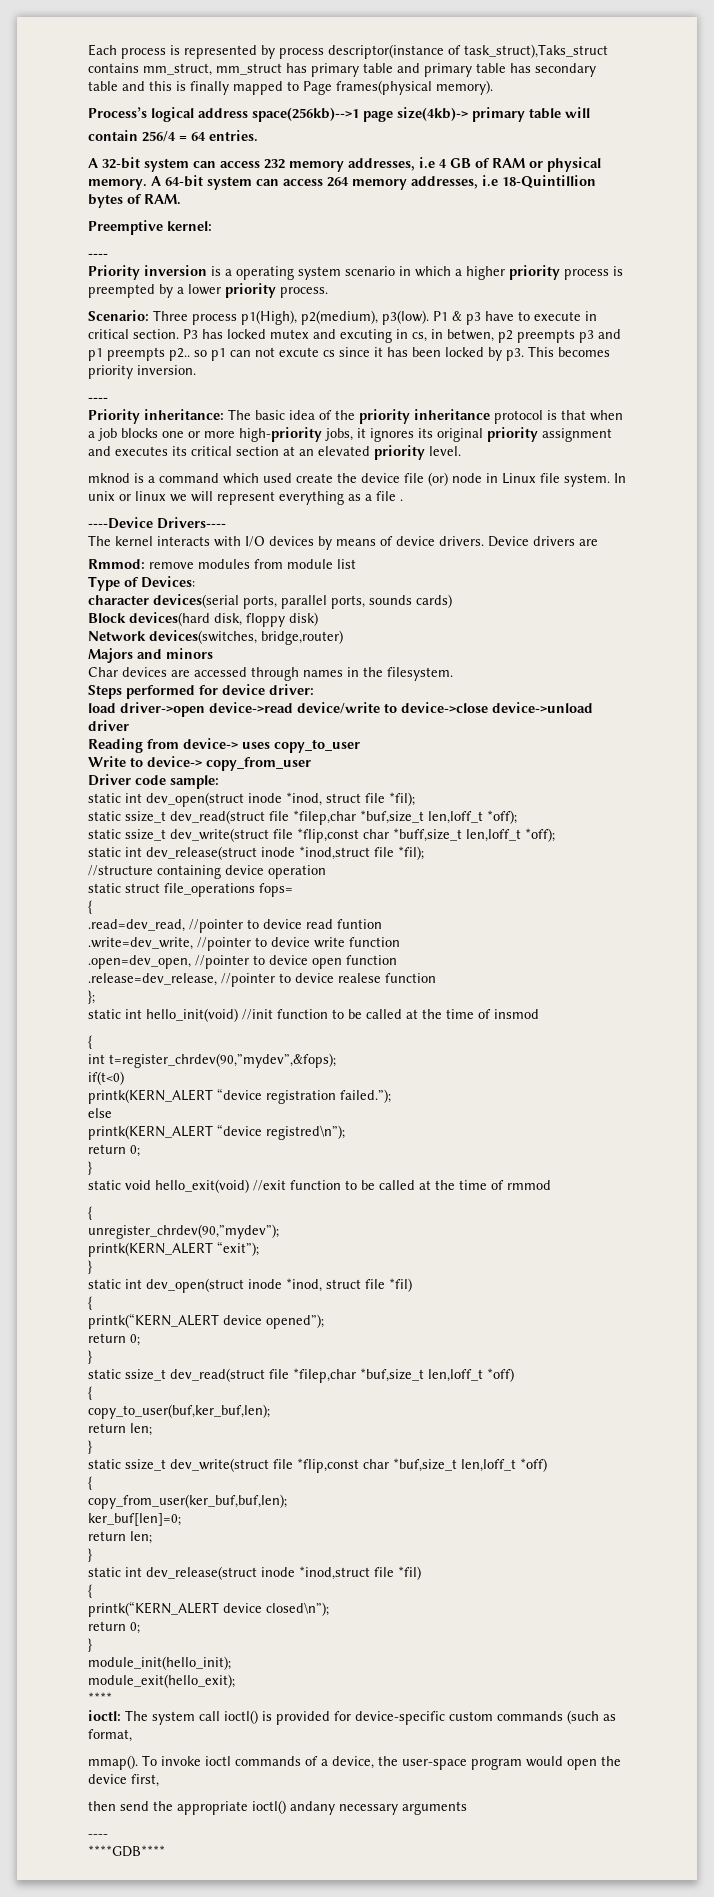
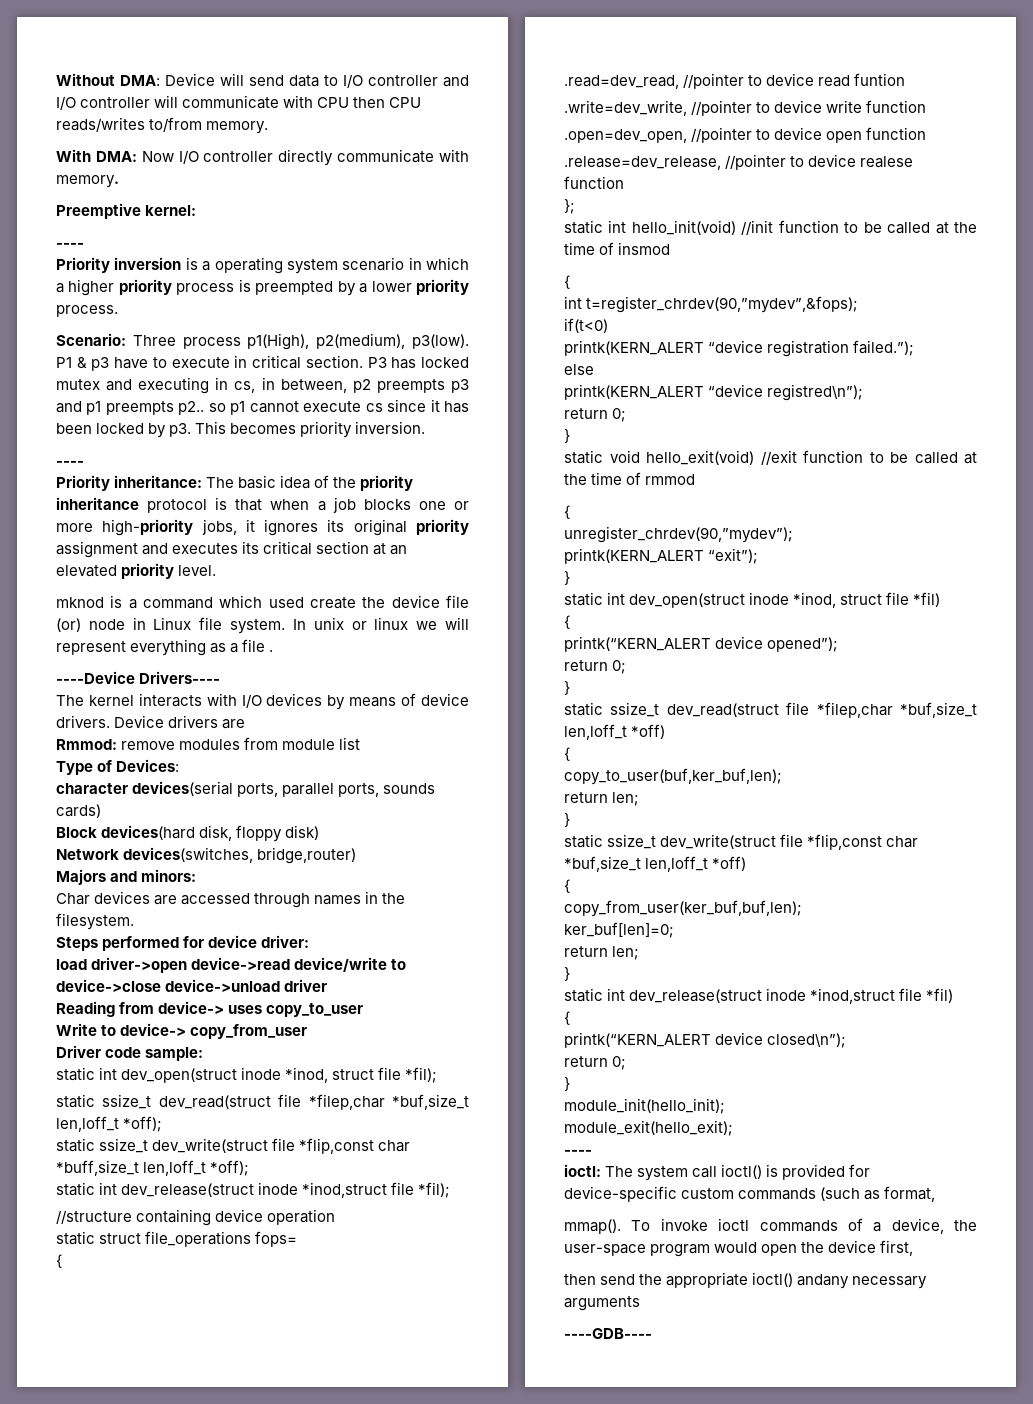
[88,44,608,59] [88,63,596,77] [88,80,493,95] [88,107,590,122] [88,130,258,142] [88,157,601,172] [88,175,596,190] [88,194,181,208] Each process is represented by process descriptor(instance of task_struct),Taks_struct contains mm_struct, mm_struct has primary table and primary table has secondary table and this is finally mapped to Page frames(physical memory). // Process’s logical address space(256kb)-->1 page size(4kb)-> primary table will // contain 256/4 = 64 entries. // A 32-bit system can access 232 memory addresses, i.e 4 GB of RAM or physical memory. A 64-bit system can access 264 memory addresses, i.e 18-Quintillion bytes of RAM. -> [56,73,469,88] [56,95,422,110] [56,117,269,134] [56,149,470,166] [56,175,119,188] Without DMA: Device will send data to I/O controller and I/O controller will communicate with CPU then CPU reads/writes to/from memory. // With DMA: Now I/O controller directly communicate with memory.
[340,329,392,343] excuting -> [138,377,210,394] executing
[447,329,494,342] betwen, -> [280,379,347,393] between,
[230,347,319,357] can not excute -> [249,401,362,413] cannot execute
[166,648,213,659] minors -> [141,869,197,882] minors:
[88,1692,112,1703] **** -> [564,1150,592,1155] ----
[88,1834,108,1838] [88,1845,165,1857] ---- // ****GDB**** -> [564,1328,652,1339] ----GDB----

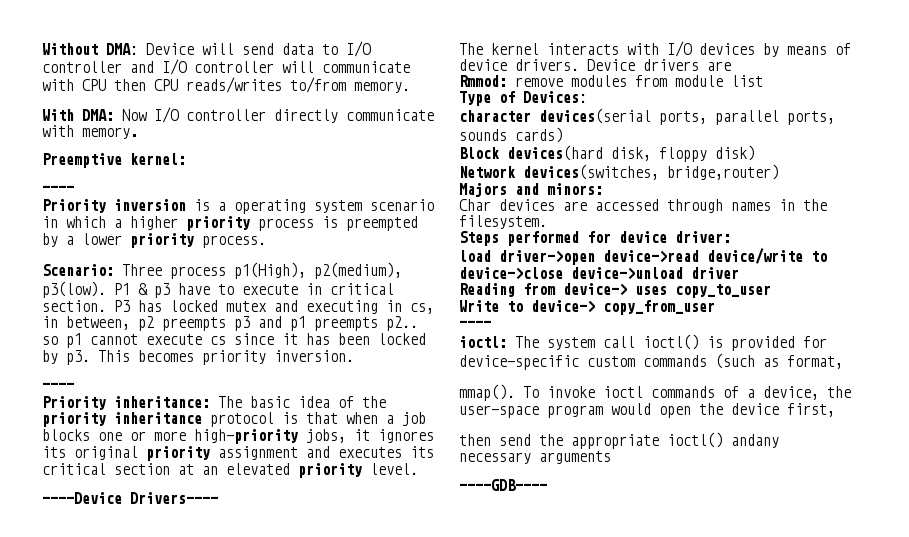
[56,595,469,609] [56,617,469,634] [56,639,274,656] // mknod is a command which used create the device file (or) node in Linux file system. In unix or linux we will represent everything as a file . -> (418, 469) none
[56,1045,204,1061] [56,1067,438,1083] [56,1094,469,1110] [56,1116,163,1132] [56,1138,411,1154] [56,1160,250,1176] [56,1182,451,1198] [56,1209,336,1226] [56,1231,298,1247] [56,1254,62,1268] [564,73,906,89] [564,100,927,116] [564,127,927,143] [564,154,914,170] [564,176,624,189] [564,199,575,214] [564,220,978,235] [564,242,671,255] [564,275,570,289] [564,296,859,313] [564,318,608,333] [564,340,915,357] [564,364,594,375] [564,384,864,401] [564,408,627,422] [564,429,570,443] [564,450,977,465] [564,472,696,485] [564,505,570,519] [564,526,793,543] [564,548,759,564] [564,571,570,585] [564,592,941,608] [564,615,570,629] [564,636,839,652] [564,660,627,674] [564,681,570,695] [564,702,977,718] [564,724,666,740] [564,747,570,761] [564,768,782,785] [564,792,640,806] [564,813,570,827] [564,834,919,850] [564,856,747,872] [564,879,570,893] [564,900,802,917] [564,922,674,938] [564,946,640,960] [564,967,570,981] [564,988,954,1004] [564,1011,570,1025] [564,1032,847,1048] [564,1056,627,1070] [564,1077,570,1091] [564,1098,725,1114] [564,1120,733,1136] // Driver code sample: // static int dev_open(struct inode *inod, struct file *fil); // static ssize_t dev_read(struct file *filep,char *buf,size_t len,loff_t *off); // static ssize_t dev_write(struct file *flip,const char *buff,size_t len,loff_t *off); // static int dev_release(struct inode *inod,struct file *fil); // //structure containing device operation // static struct file_operations fops= // { // .read=dev_read, //pointer to device read funtion // .write=dev_write, //pointer to device write function // .open=dev_open, //pointer to device open function // .release=dev_release, //pointer to device realese function // }; // static int hello_init(void) //init function to be called at the time of insmod // { // int t=register_chrdev(90,”mydev”,&fops); // if(t<0) // printk(KERN_ALERT “device registration failed.”); // else // printk(KERN_ALERT “device registred\n”); // return 0; // } // static void hello_exit(void) //exit function to be called at the time of rmmod // { // unregister_chrdev(90,”mydev”); // printk(KERN_ALERT “exit”); // } // static int dev_open(struct inode *inod, struct file *fil) // { // printk(“KERN_ALERT device opened”); // return 0; // } // static ssize_t dev_read(struct file *filep,char *buf,size_t len,loff_t *off) // { // copy_to_user(buf,ker_buf,len); // return len; // } // static ssize_t dev_write(struct file *flip,const char *buf,size_t len,loff_t *off) // { // copy_from_user(ker_buf,buf,len); // ker_buf[len]=0; // return len; // } // static int dev_release(struct inode *inod,struct file *fil) // { // printk(“KERN_ALERT device closed\n”); // return 0; // } // module_init(hello_init); // module_exit(hello_exit); -> (715, 307) none

